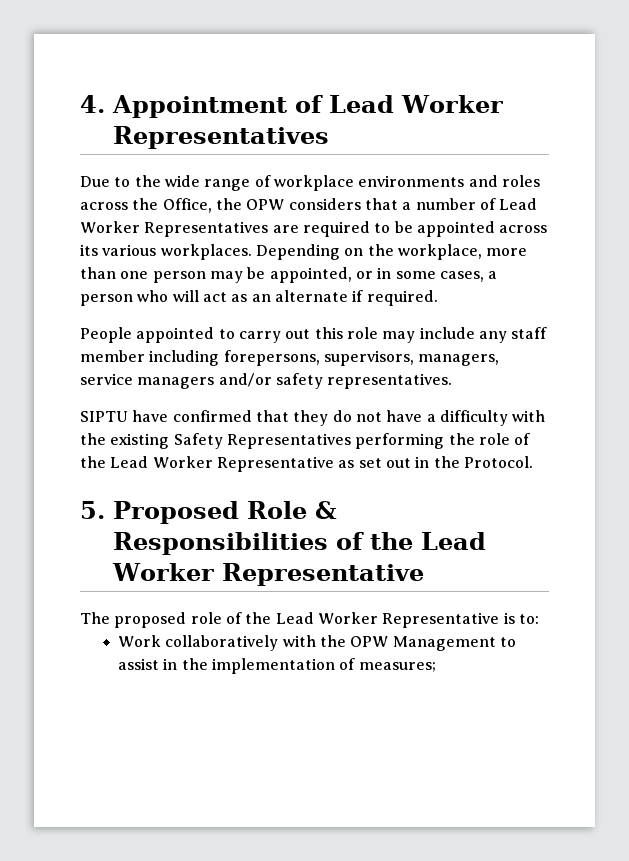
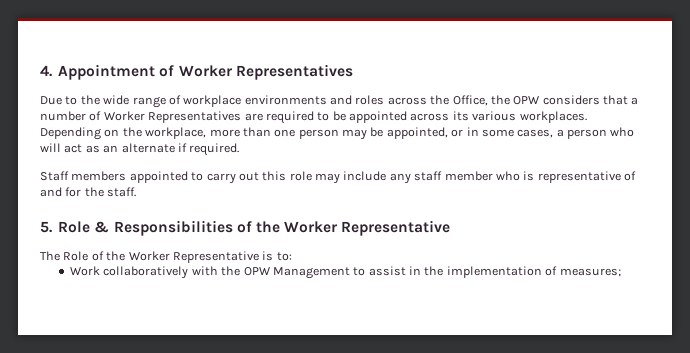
[329,95,394,113] Lead -> (175, 71) none
[499,198,538,210] Lead -> (102, 116) none
[80,327,132,343] People -> [40,171,127,181] Staff members
[149,350,500,366] [80,373,453,389] [80,410,546,426] [80,433,531,449] [80,456,533,472] including forepersons, supervisors, managers, service managers and/or safety representatives. // SIPTU have confirmed that they do not have a difficulty with the existing Safety Representatives performing the role of the Lead Worker Representative as set out in the Protocol. -> [495,171,636,183] [40,187,137,197] who is representative of and for the staff.
[113,501,239,524] Proposed -> (52, 227) none
[421,532,486,550] Lead -> (280, 227) none
[114,612,314,628] proposed role of the Lead -> [63,251,126,261] Role of the

